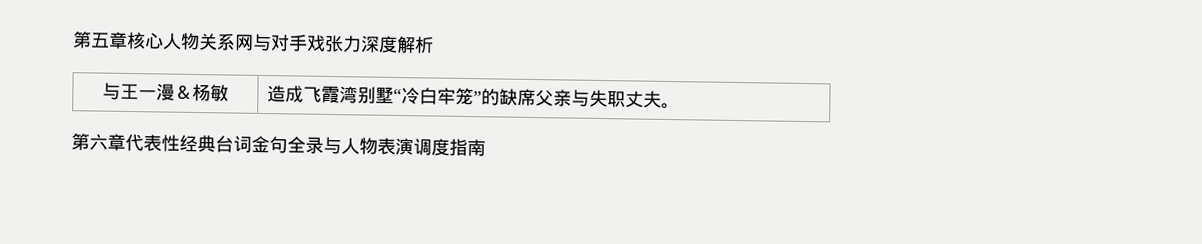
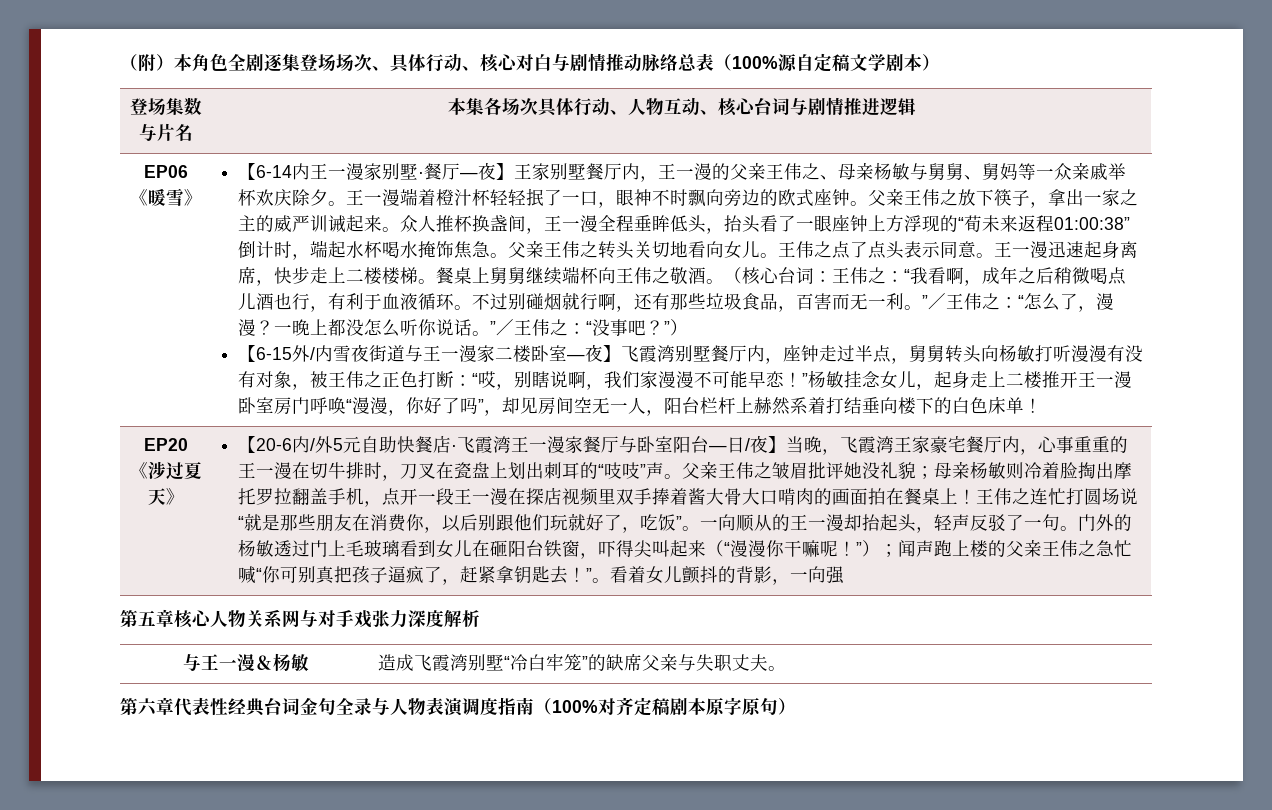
(73, 40) none -> [120,53,940,73] [130,97,202,116] [139,123,193,141] [447,97,916,117] [144,165,188,178] [130,188,202,206] [238,162,1127,182] [238,188,1139,208] [238,215,1131,234] [238,240,1139,260] [238,266,1127,286] [238,292,1115,312] [238,319,689,337] [238,344,1144,364] [238,370,1133,390] [238,396,1043,416] [144,438,188,451] [130,461,202,480] [148,488,184,505] [238,435,1129,455] [238,461,1133,481] [238,487,1139,507] [238,513,1133,533] [238,539,1133,559] [238,565,845,585] （附）本角色全剧逐集登场场次、具体行动、核心对白与剧情推动脉络总表（100%源自定稿文学剧本） // 登场集数与片名 | 本集各场次具体行动、人物互动、核心台词与剧情推进逻辑 // EP06《暖雪》 | 【6-14内王一漫家别墅·餐厅—夜】王家别墅餐厅内，王一漫的父亲王伟之、母亲杨敏与舅舅、舅妈等一众亲戚举杯欢庆除夕。王一漫端着橙汁杯轻轻抿了一口，眼神不时飘向旁边的欧式座钟。父亲王伟之放下筷子，拿出一家之主的威严训诫起来。众人推杯换盏间，王一漫全程垂眸低头，抬头看了一眼座钟上方浮现的“荀未来返程01:00:38”倒计时，端起水杯喝水掩饰焦急。父亲王伟之转头关切地看向女儿。王伟之点了点头表示同意。王一漫迅速起身离席，快步走上二楼楼梯。餐桌上舅舅继续端杯向王伟之敬酒。（核心台词：王伟之：“我看啊，成年之后稍微喝点儿酒也行，有利于血液循环。不过别碰烟就行啊，还有那些垃圾食品，百害而无一利。”／王伟之：“怎么了，漫漫？一晚上都没怎么听你说话。”／王伟之：“没事吧？”） // 【6-15外/内雪夜街道与王一漫家二楼卧室—夜】飞霞湾别墅餐厅内，座钟走过半点，舅舅转头向杨敏打听漫漫有没有对象，被王伟之正色打断：“哎，别瞎说啊，我们家漫漫不可能早恋！”杨敏挂念女儿，起身走上二楼推开王一漫卧室房门呼唤“漫漫，你好了吗”，却见房间空无一人，阳台栏杆上赫然系着打结垂向楼下的白色床单！ // EP20《涉过夏天》 | 【20-6内/外5元自助快餐店·飞霞湾王一漫家餐厅与卧室阳台—日/夜】当晚，飞霞湾王家豪宅餐厅内，心事重重的王一漫在切牛排时，刀叉在瓷盘上划出刺耳的“吱吱”声。父亲王伟之皱眉批评她没礼貌；母亲杨敏则冷着脸掏出摩托罗拉翻盖手机，点开一段王一漫在探店视频里双手捧着酱大骨大口啃肉的画面拍在餐桌上！王伟之连忙打圆场说“就是那些朋友在消费你，以后别跟他们玩就好了，吃饭”。一向顺从的王一漫却抬起头，轻声反驳了一句。门外的杨敏透过门上毛玻璃看到女儿在砸阳台铁窗，吓得尖叫起来（“漫漫你干嘛呢！”）；闻声跑上楼的父亲王伟之急忙喊“你可别真把孩子逼疯了，赶紧拿钥匙去！”。看着女儿颤抖的背影，一向强 //
(486, 148) none -> [534,697,796,716] （100%对齐定稿剧本原字原句）

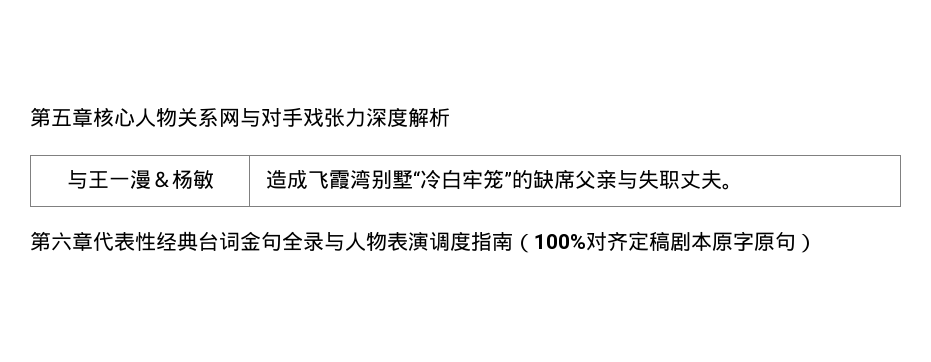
[120,53,940,73] [130,97,202,116] [139,123,193,141] [447,97,916,117] [144,165,188,178] [130,188,202,206] [238,162,1127,182] [238,188,1139,208] [238,215,1131,234] [238,240,1139,260] [238,266,1127,286] [238,292,1115,312] [238,319,689,337] [238,344,1144,364] [238,370,1133,390] [238,396,1043,416] [144,438,188,451] [130,461,202,480] [148,488,184,505] [238,435,1129,455] [238,461,1133,481] [238,487,1139,507] [238,513,1133,533] [238,539,1133,559] [238,565,845,585] （附）本角色全剧逐集登场场次、具体行动、核心对白与剧情推动脉络总表（100%源自定稿文学剧本） // 登场集数与片名 | 本集各场次具体行动、人物互动、核心台词与剧情推进逻辑 // EP06《暖雪》 | 【6-14内王一漫家别墅·餐厅—夜】王家别墅餐厅内，王一漫的父亲王伟之、母亲杨敏与舅舅、舅妈等一众亲戚举杯欢庆除夕。王一漫端着橙汁杯轻轻抿了一口，眼神不时飘向旁边的欧式座钟。父亲王伟之放下筷子，拿出一家之主的威严训诫起来。众人推杯换盏间，王一漫全程垂眸低头，抬头看了一眼座钟上方浮现的“荀未来返程01:00:38”倒计时，端起水杯喝水掩饰焦急。父亲王伟之转头关切地看向女儿。王伟之点了点头表示同意。王一漫迅速起身离席，快步走上二楼楼梯。餐桌上舅舅继续端杯向王伟之敬酒。（核心台词：王伟之：“我看啊，成年之后稍微喝点儿酒也行，有利于血液循环。不过别碰烟就行啊，还有那些垃圾食品，百害而无一利。”／王伟之：“怎么了，漫漫？一晚上都没怎么听你说话。”／王伟之：“没事吧？”） // 【6-15外/内雪夜街道与王一漫家二楼卧室—夜】飞霞湾别墅餐厅内，座钟走过半点，舅舅转头向杨敏打听漫漫有没有对象，被王伟之正色打断：“哎，别瞎说啊，我们家漫漫不可能早恋！”杨敏挂念女儿，起身走上二楼推开王一漫卧室房门呼唤“漫漫，你好了吗”，却见房间空无一人，阳台栏杆上赫然系着打结垂向楼下的白色床单！ // EP20《涉过夏天》 | 【20-6内/外5元自助快餐店·飞霞湾王一漫家餐厅与卧室阳台—日/夜】当晚，飞霞湾王家豪宅餐厅内，心事重重的王一漫在切牛排时，刀叉在瓷盘上划出刺耳的“吱吱”声。父亲王伟之皱眉批评她没礼貌；母亲杨敏则冷着脸掏出摩托罗拉翻盖手机，点开一段王一漫在探店视频里双手捧着酱大骨大口啃肉的画面拍在餐桌上！王伟之连忙打圆场说“就是那些朋友在消费你，以后别跟他们玩就好了，吃饭”。一向顺从的王一漫却抬起头，轻声反驳了一句。门外的杨敏透过门上毛玻璃看到女儿在砸阳台铁窗，吓得尖叫起来（“漫漫你干嘛呢！”）；闻声跑上楼的父亲王伟之急忙喊“你可别真把孩子逼疯了，赶紧拿钥匙去！”。看着女儿颤抖的背影，一向强 // -> (30, 117) none

